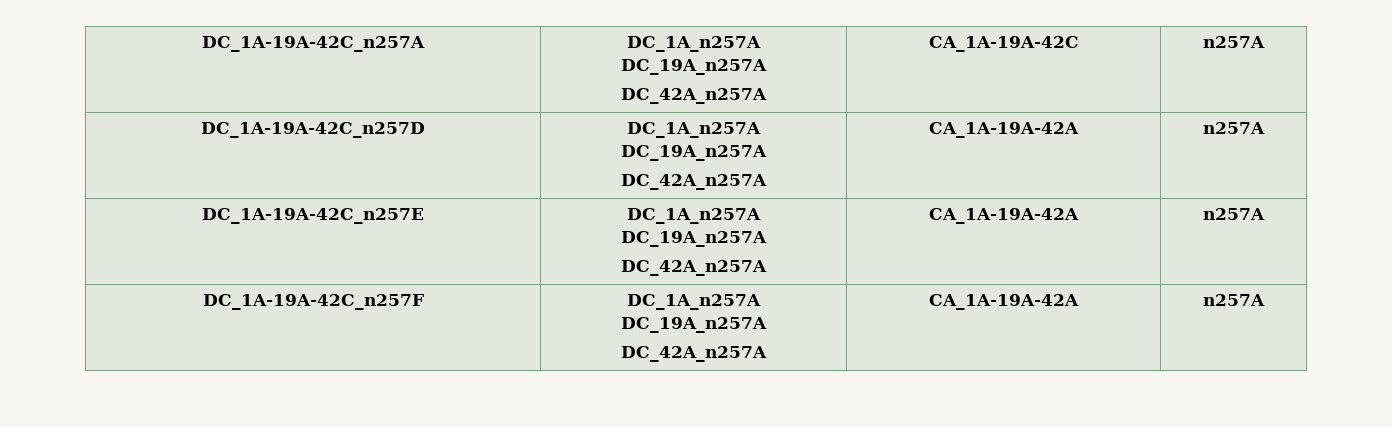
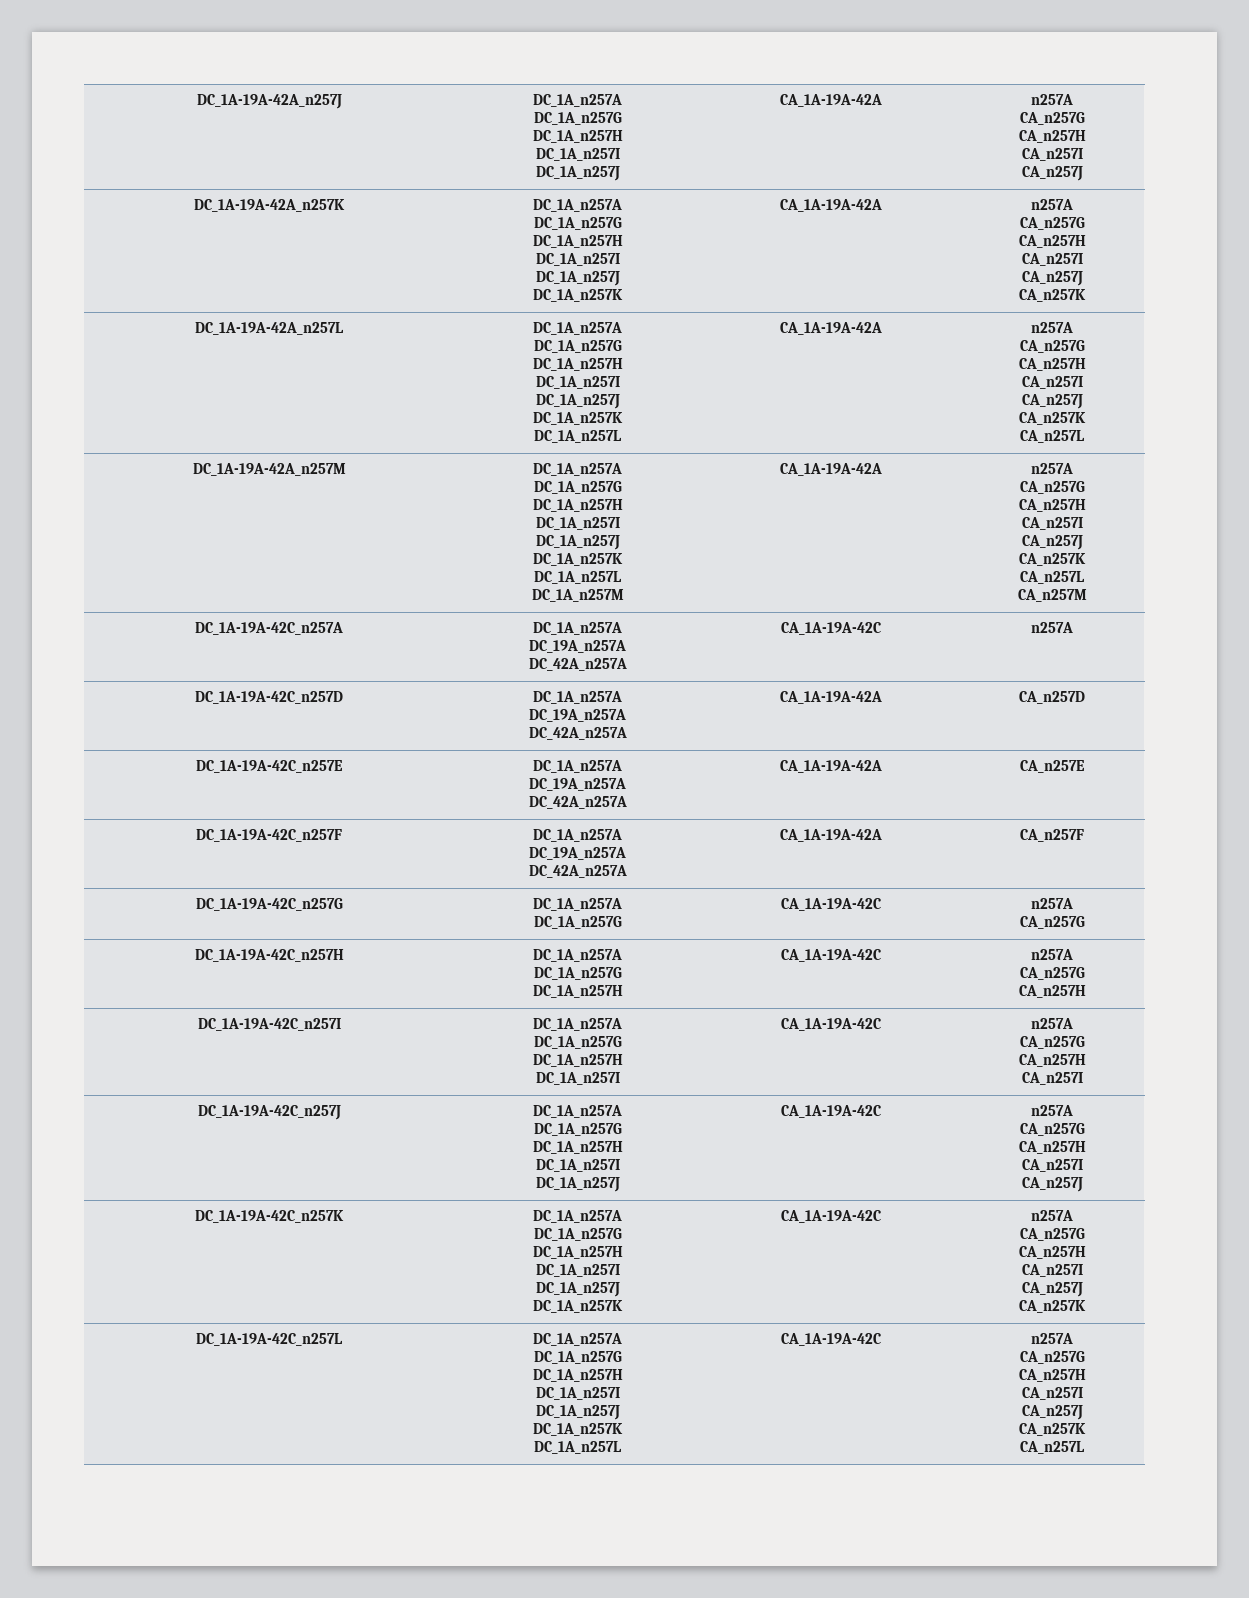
(202, 44) none -> [196,94,342,109] [533,94,622,107] [533,112,622,125] [532,130,623,143] [535,148,620,161] [535,166,620,181] [779,94,882,107] [1031,94,1073,105] [1019,112,1085,125] [1018,130,1086,143] [1021,148,1083,161] [1021,166,1083,181] [194,199,345,212] [533,199,622,212] [533,217,622,230] [532,235,623,248] [535,253,620,266] [535,271,620,286] [533,289,623,302] [779,199,882,212] [1031,199,1073,210] [1019,217,1085,230] [1018,235,1086,248] [1021,253,1083,266] [1021,271,1083,286] [1019,289,1086,302] [195,322,344,335] [533,322,622,335] [533,340,622,353] [532,358,623,371] [535,376,620,389] [535,394,620,409] [533,412,623,425] [534,430,622,443] [779,322,882,335] [1031,322,1073,333] [1019,340,1085,353] [1018,358,1086,371] [1021,376,1083,389] [1021,394,1083,409] [1019,412,1086,425] [1020,430,1085,443] [192,463,346,476] [533,463,622,476] [533,481,622,494] [532,499,623,512] [535,517,620,530] [535,535,620,550] [533,553,623,566] [534,571,622,584] [531,589,624,602] [779,463,882,476] [1031,463,1073,474] [1019,481,1085,494] [1018,499,1086,512] [1021,517,1083,530] [1021,535,1083,550] [1019,553,1086,566] [1020,571,1085,584] [1017,589,1087,602] DC_1A-19A-42A_n257J | DC_1A_n257A // DC_1A_n257G // DC_1A_n257H // DC_1A_n257I // DC_1A_n257J | CA_1A-19A-42A | n257A // CA_n257G // CA_n257H // CA_n257I // CA_n257J // DC_1A-19A-42A_n257K | DC_1A_n257A // DC_1A_n257G // DC_1A_n257H // DC_1A_n257I // DC_1A_n257J // DC_1A_n257K | CA_1A-19A-42A | n257A // CA_n257G // CA_n257H // CA_n257I // CA_n257J // CA_n257K // DC_1A-19A-42A_n257L | DC_1A_n257A // DC_1A_n257G // DC_1A_n257H // DC_1A_n257I // DC_1A_n257J // DC_1A_n257K // DC_1A_n257L | CA_1A-19A-42A | n257A // CA_n257G // CA_n257H // CA_n257I // CA_n257J // CA_n257K // CA_n257L // DC_1A-19A-42A_n257M | DC_1A_n257A // DC_1A_n257G // DC_1A_n257H // DC_1A_n257I // DC_1A_n257J // DC_1A_n257K // DC_1A_n257L // DC_1A_n257M | CA_1A-19A-42A | n257A // CA_n257G // CA_n257H // CA_n257I // CA_n257J // CA_n257K // CA_n257L // CA_n257M //
[1203,122,1265,134] n257A -> [1019,691,1085,704] CA_n257D
[1203,208,1265,220] n257A -> [1020,760,1085,773] CA_n257E
[1203,294,1265,306] n257A -> [1020,829,1084,842] [195,898,343,911] [533,898,622,911] [533,916,622,929] [780,898,881,911] [1031,898,1073,909] [1019,916,1085,929] [194,949,344,962] [533,949,622,962] [533,967,622,980] [532,985,623,998] [780,949,881,962] [1031,949,1073,960] [1019,967,1085,980] [1018,985,1086,998] [197,1018,341,1031] [533,1018,622,1031] [533,1036,622,1049] [532,1054,623,1067] [535,1072,620,1085] [780,1018,881,1031] [1031,1018,1073,1029] [1019,1036,1085,1049] [1018,1054,1086,1067] [1021,1072,1083,1085] [197,1105,341,1120] [533,1105,622,1118] [533,1123,622,1136] [532,1141,623,1154] [535,1159,620,1172] [535,1177,620,1192] [780,1105,881,1118] [1031,1105,1073,1116] [1019,1123,1085,1136] [1018,1141,1086,1154] [1021,1159,1083,1172] [1021,1177,1083,1192] [195,1210,344,1223] [533,1210,622,1223] [533,1228,622,1241] [532,1246,623,1259] [535,1264,620,1277] [535,1282,620,1297] [533,1300,623,1313] [780,1210,881,1223] [1031,1210,1073,1221] [1019,1228,1085,1241] [1018,1246,1086,1259] [1021,1264,1083,1277] [1021,1282,1083,1297] [1019,1300,1086,1313] [196,1333,343,1346] [533,1333,622,1346] [533,1351,622,1364] [532,1369,623,1382] [535,1387,620,1400] [535,1405,620,1420] [533,1423,623,1436] [534,1441,622,1454] [780,1333,881,1346] [1031,1333,1073,1344] [1019,1351,1085,1364] [1018,1369,1086,1382] [1021,1387,1083,1400] [1021,1405,1083,1420] [1019,1423,1086,1436] [1020,1441,1085,1454] CA_n257F // DC_1A-19A-42C_n257G | DC_1A_n257A // DC_1A_n257G | CA_1A-19A-42C | n257A // CA_n257G // DC_1A-19A-42C_n257H | DC_1A_n257A // DC_1A_n257G // DC_1A_n257H | CA_1A-19A-42C | n257A // CA_n257G // CA_n257H // DC_1A-19A-42C_n257I | DC_1A_n257A // DC_1A_n257G // DC_1A_n257H // DC_1A_n257I | CA_1A-19A-42C | n257A // CA_n257G // CA_n257H // CA_n257I // DC_1A-19A-42C_n257J | DC_1A_n257A // DC_1A_n257G // DC_1A_n257H // DC_1A_n257I // DC_1A_n257J | CA_1A-19A-42C | n257A // CA_n257G // CA_n257H // CA_n257I // CA_n257J // DC_1A-19A-42C_n257K | DC_1A_n257A // DC_1A_n257G // DC_1A_n257H // DC_1A_n257I // DC_1A_n257J // DC_1A_n257K | CA_1A-19A-42C | n257A // CA_n257G // CA_n257H // CA_n257I // CA_n257J // CA_n257K // DC_1A-19A-42C_n257L | DC_1A_n257A // DC_1A_n257G // DC_1A_n257H // DC_1A_n257I // DC_1A_n257J // DC_1A_n257K // DC_1A_n257L | CA_1A-19A-42C | n257A // CA_n257G // CA_n257H // CA_n257I // CA_n257J // CA_n257K // CA_n257L

